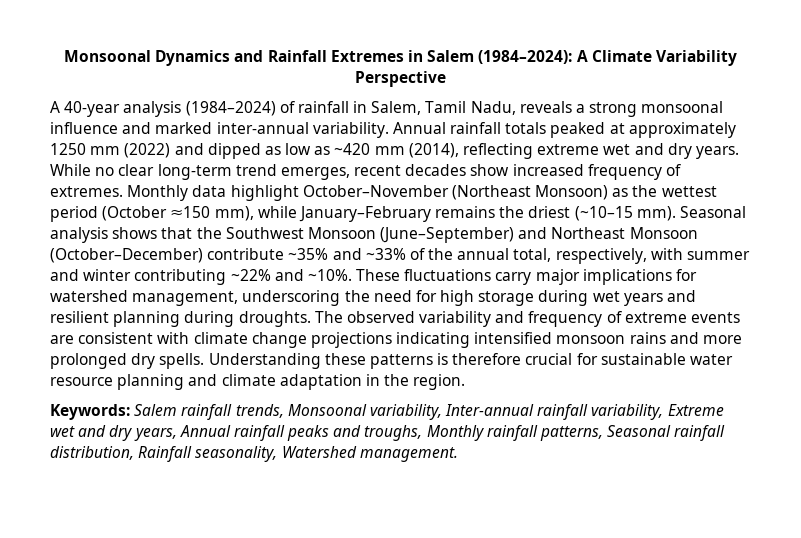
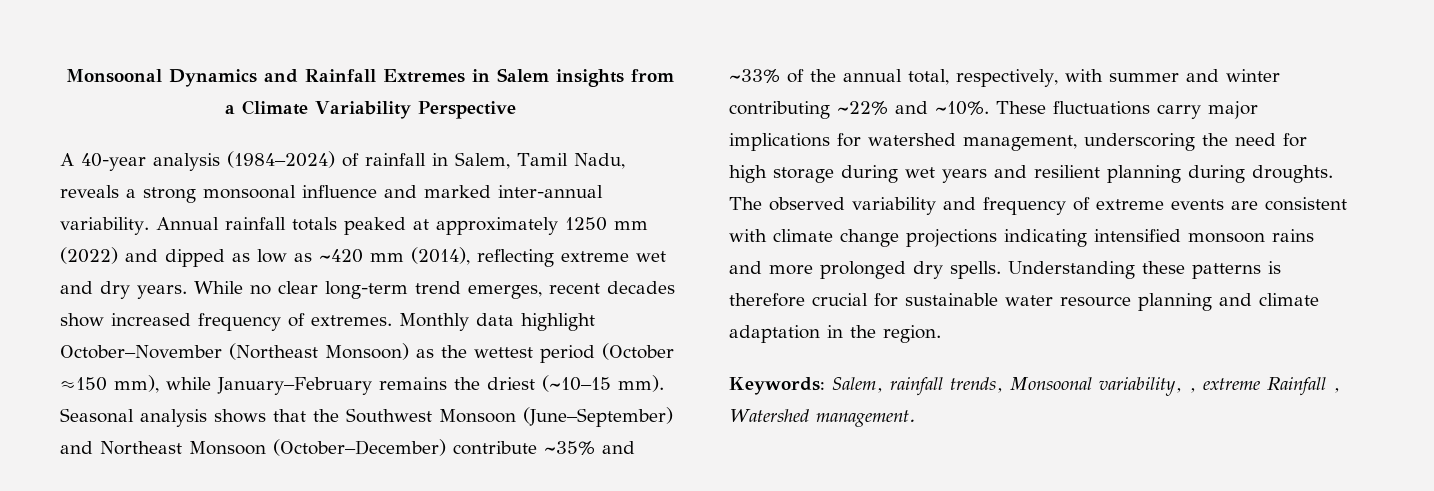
[478,50,588,64] (1984–2024): A -> [556,69,674,87] [224,105,235,114] insights from a
[134,404,178,416] Salem -> [832,377,883,393] Salem,
[445,404,724,420] [50,425,726,441] [50,446,278,462] Inter‐annual rainfall variability, Extreme wet and dry years, Annual rainfall peaks and troughs, Monthly rainfall patterns, Seasonal rainfall distribution, Rainfall seasonality, -> [1188,377,1340,396] , extreme Rainfall ,

